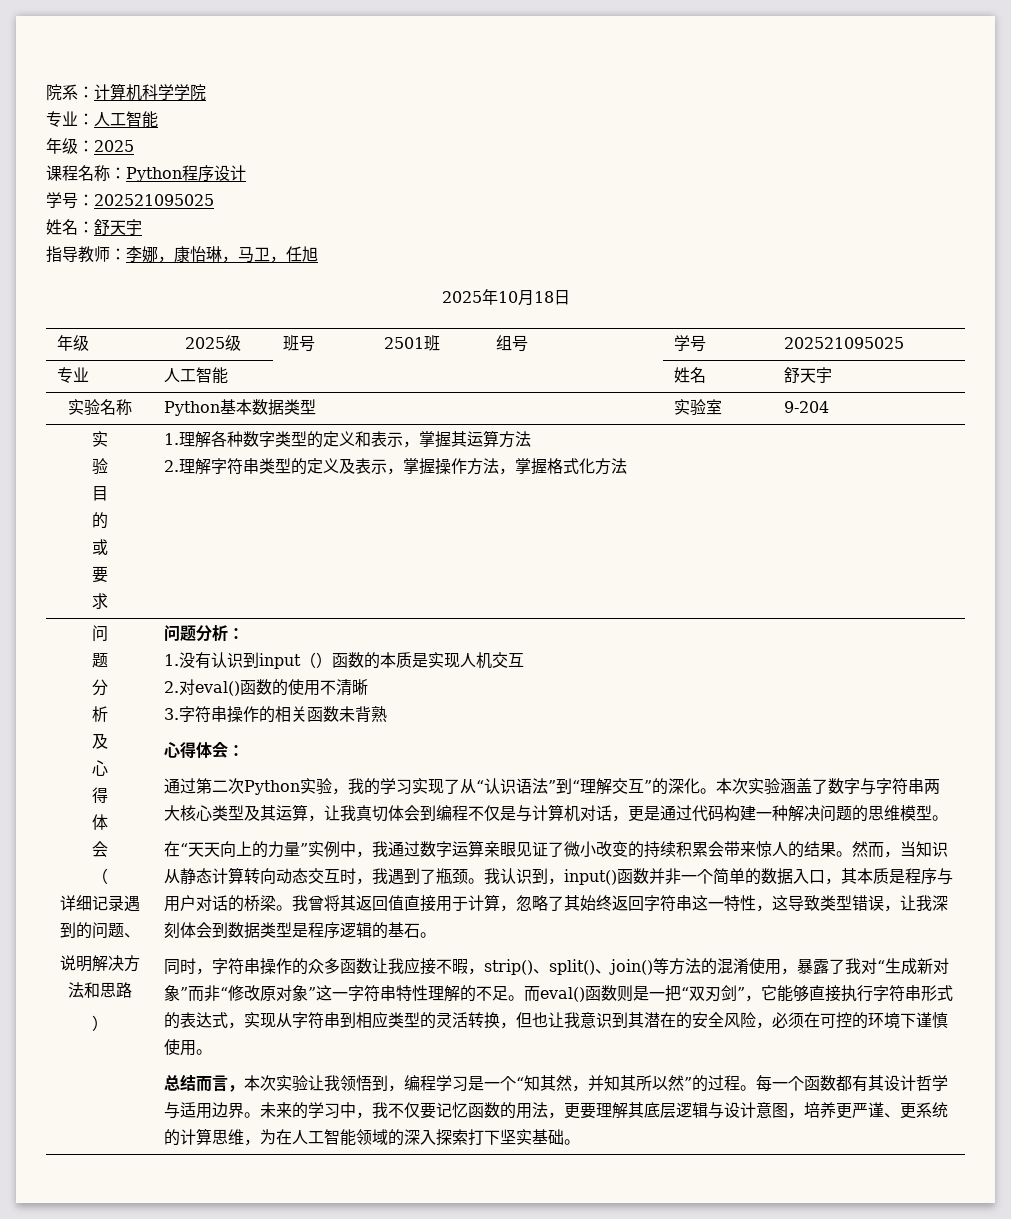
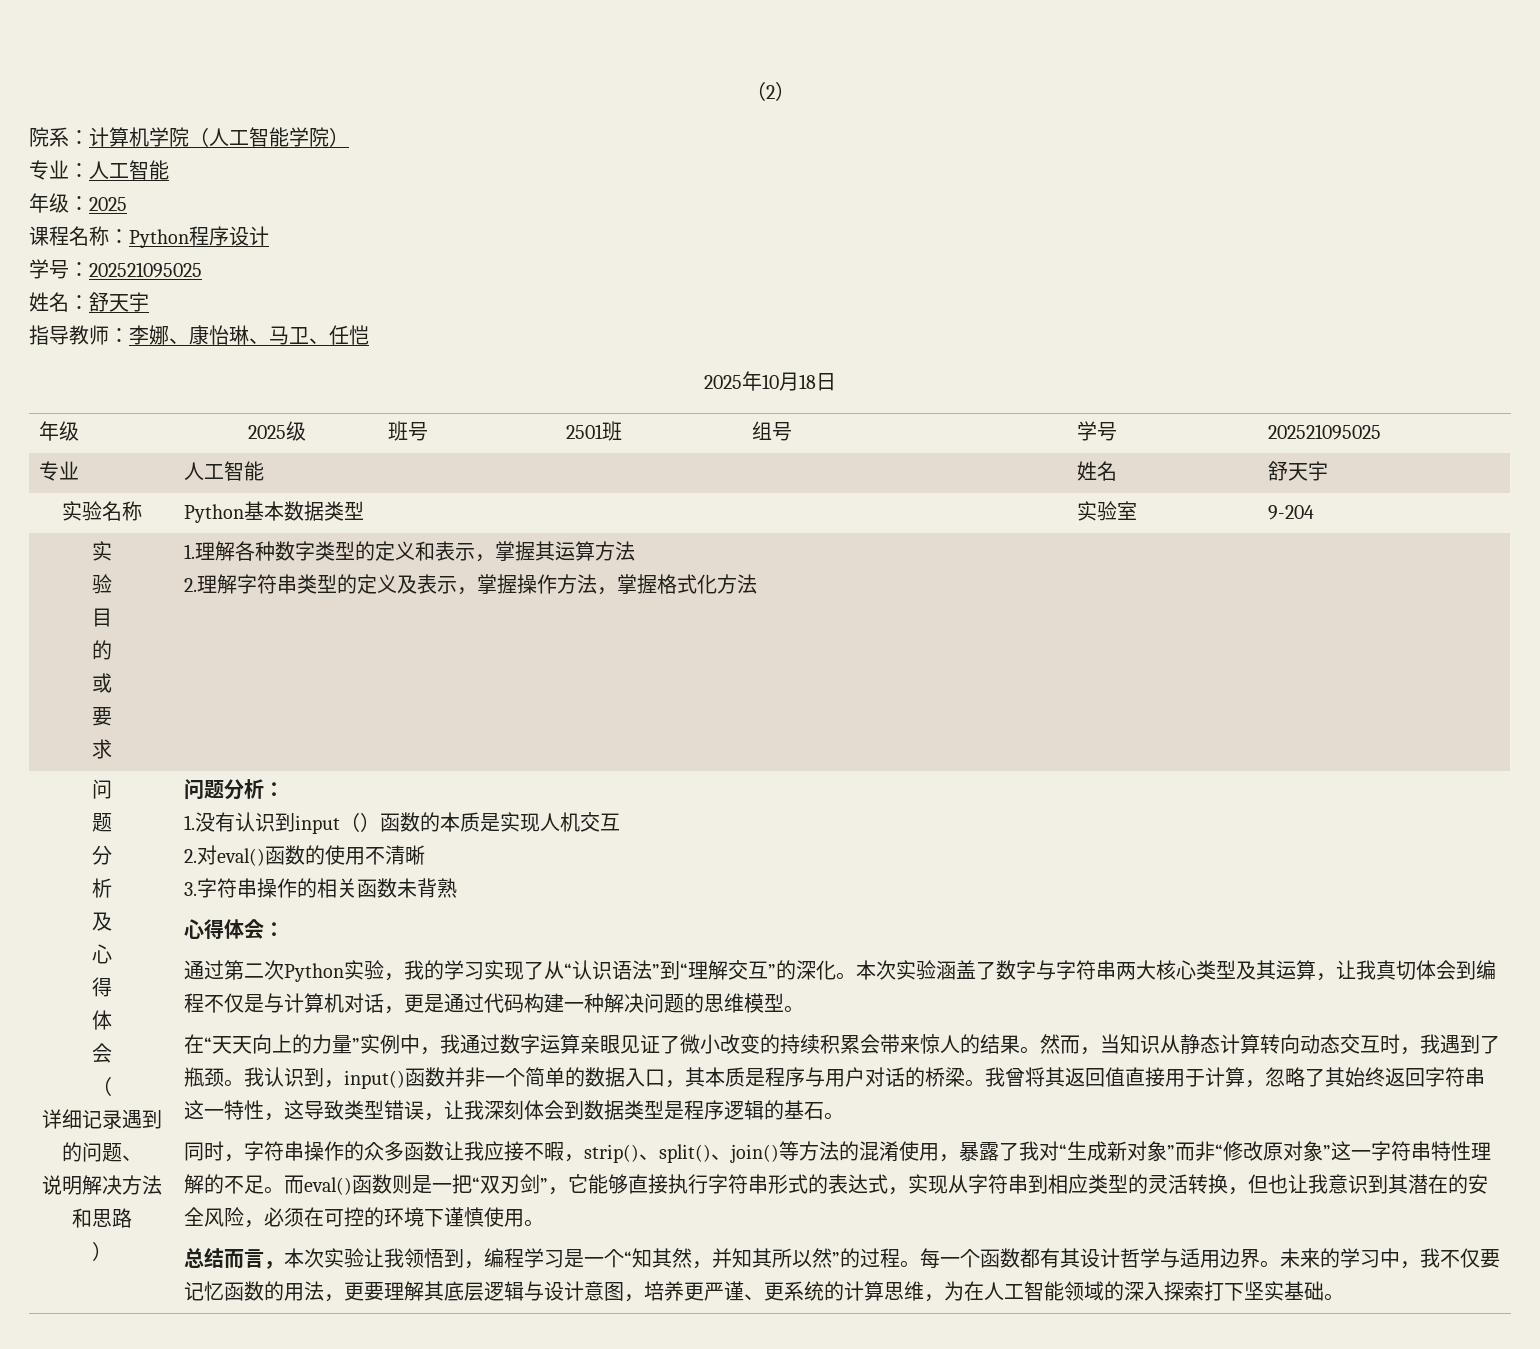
(46, 92) none -> [745,81,795,101] （2） //
[142,84,206,101] 科学学院 -> [149,127,349,147] 学院（人工智能学院）
[158,246,318,263] ，康怡琳，马卫，任旭 -> [169,325,369,345] 、康怡琳、马卫、任恺

